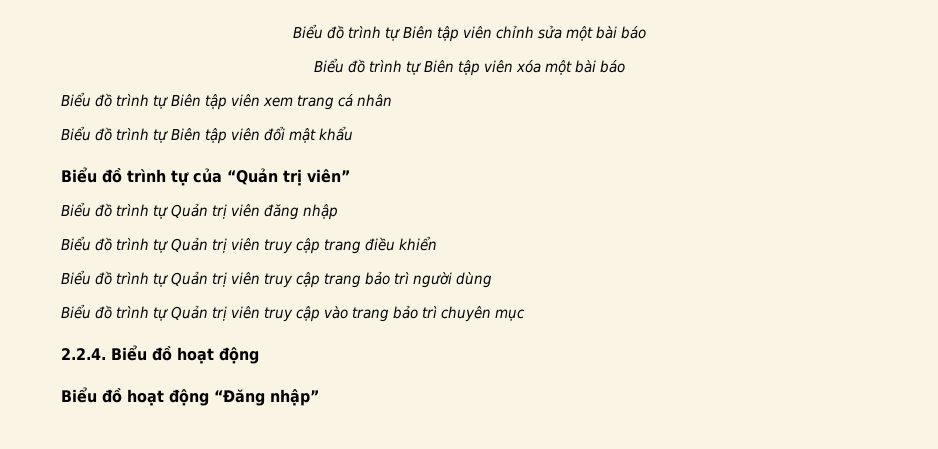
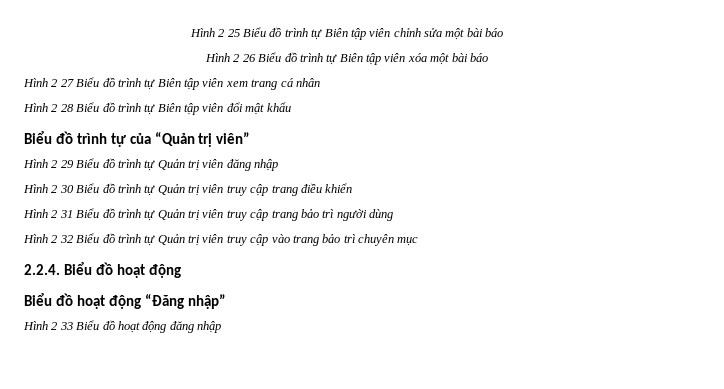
(292, 31) none -> [189,28,240,37] Hình 2 25
(646, 32) none -> [205,53,256,62] Hình 2 26
(625, 66) none -> [23,78,74,87] Hình 2 27
(392, 100) none -> [23,103,74,112] Hình 2 28
(350, 176) none -> [23,159,74,168] Hình 2 29
(338, 212) none -> [23,184,74,193] Hình 2 30
(437, 243) none -> [23,209,73,218] Hình 2 31
(492, 280) none -> [23,234,73,243] Hình 2 32
(319, 397) none -> [23,320,221,333] // Hình 2 33 Biểu đồ hoạt động đăng nhập

